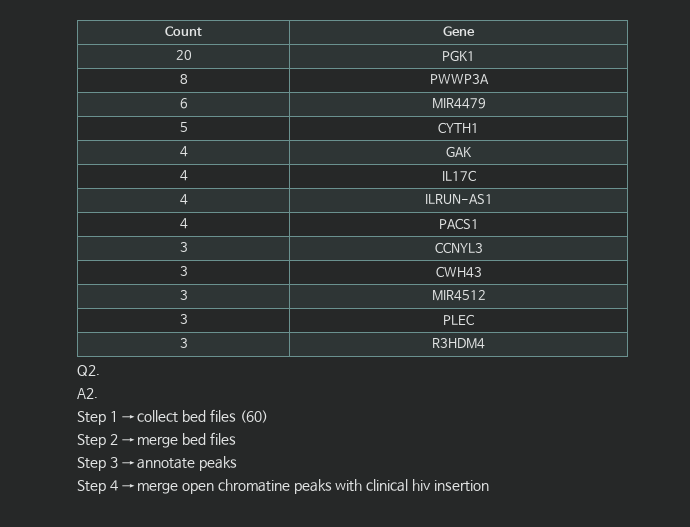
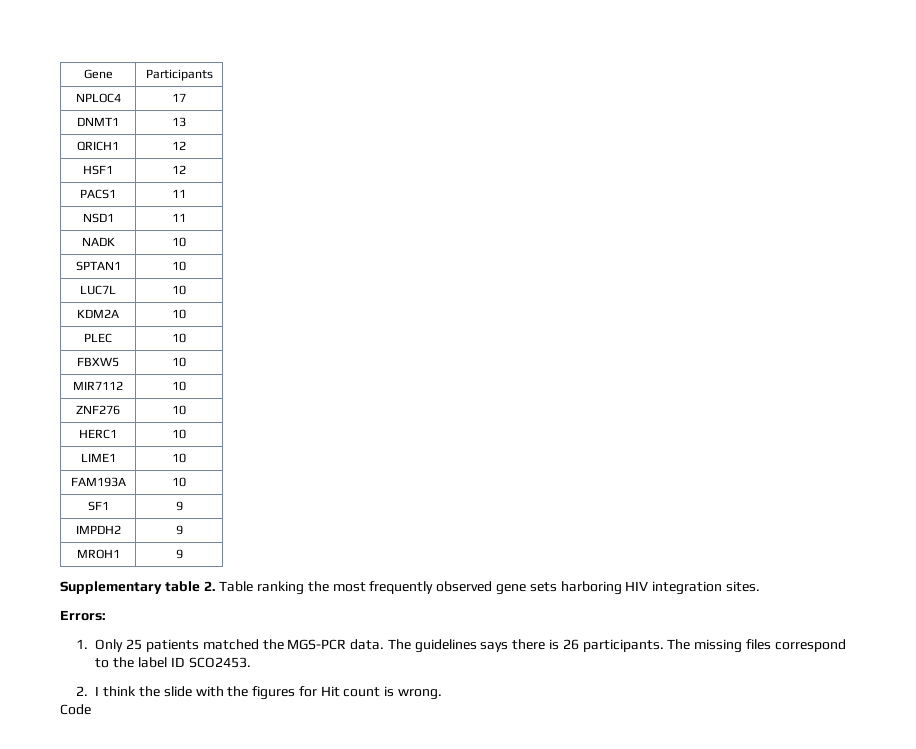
[165,26,202,36] [442,26,475,36] [175,50,192,60] [441,50,475,61] [179,74,188,84] [429,74,489,84] [179,98,188,109] [431,98,486,109] [179,122,188,132] [437,122,479,133] [179,146,188,157] [445,146,472,157] [179,170,188,181] [441,170,476,181] [179,194,188,205] [424,194,493,204] [179,218,188,229] [438,218,479,229] [179,242,188,252] [434,242,483,253] [179,266,188,276] [435,266,482,278] [179,290,188,300] [431,290,486,301] [179,314,188,324] [442,314,474,325] [179,338,188,348] [431,338,485,349] [77,365,100,377] [77,388,98,399] [77,409,268,425] [77,432,236,448] [77,456,238,471] [77,479,489,494] Count | Gene // 20 | PGK1 // 8 | PWWP3A // 6 | MIR4479 // 5 | CYTH1 // 4 | GAK // 4 | IL17C // 4 | ILRUN-AS1 // 4 | PACS1 // 3 | CCNYL3 // 3 | CWH43 // 3 | MIR4512 // 3 | PLEC // 3 | R3HDM4 // Q2. // A2. // Step 1 → collect bed files (60) // Step 2 → merge bed files // Step 3 → annotate peaks // Step 4 → merge open chromatine peaks with clinical hiv insertion -> [83,69,113,79] [145,69,213,81] [75,93,121,103] [172,93,186,102] [77,117,119,126] [172,117,186,127] [77,141,119,151] [172,141,186,150] [83,165,113,175] [172,165,186,174] [80,189,116,199] [172,189,186,198] [82,213,114,223] [172,213,186,222] [81,237,115,246] [172,237,186,247] [75,261,121,271] [172,261,186,271] [80,285,116,295] [172,285,186,295] [77,309,119,318] [172,309,186,319] [84,333,112,343] [172,333,186,343] [77,357,119,367] [172,357,186,367] [73,381,123,390] [172,381,186,391] [76,405,120,415] [172,405,186,415] [79,429,117,439] [172,429,186,439] [80,453,116,462] [172,453,186,463] [70,477,126,487] [172,477,186,487] [87,501,109,511] [175,501,183,511] [75,525,121,534] [175,525,183,535] [76,549,120,559] [175,549,183,559] [60,581,760,595] [60,610,106,621] [76,639,846,653] [95,657,251,668] [76,686,443,700] [60,704,91,715] Gene | Participants // NPLOC4 | 17 // DNMT1 | 13 // QRICH1 | 12 // HSF1 | 12 // PACS1 | 11 // NSD1 | 11 // NADK | 10 // SPTAN1 | 10 // LUC7L | 10 // KDM2A | 10 // PLEC | 10 // FBXW5 | 10 // MIR7112 | 10 // ZNF276 | 10 // HERC1 | 10 // LIME1 | 10 // FAM193A | 10 // SF1 | 9 // IMPDH2 | 9 // MROH1 | 9 // Supplementary table 2. Table ranking the most frequently observed gene sets harboring HIV integration sites. // Errors: // 1. Only 25 patients matched the MGS-PCR data. The guidelines says there is 26 participants. The missing files correspond to the label ID SCO2453. // 2. I think the slide with the figures for Hit count is wrong. // Code

